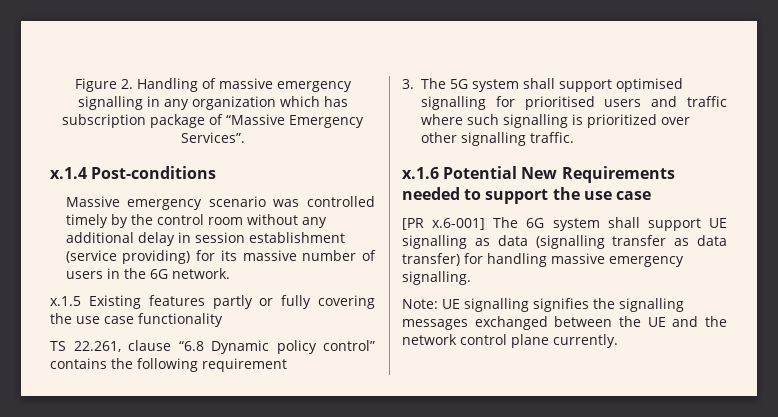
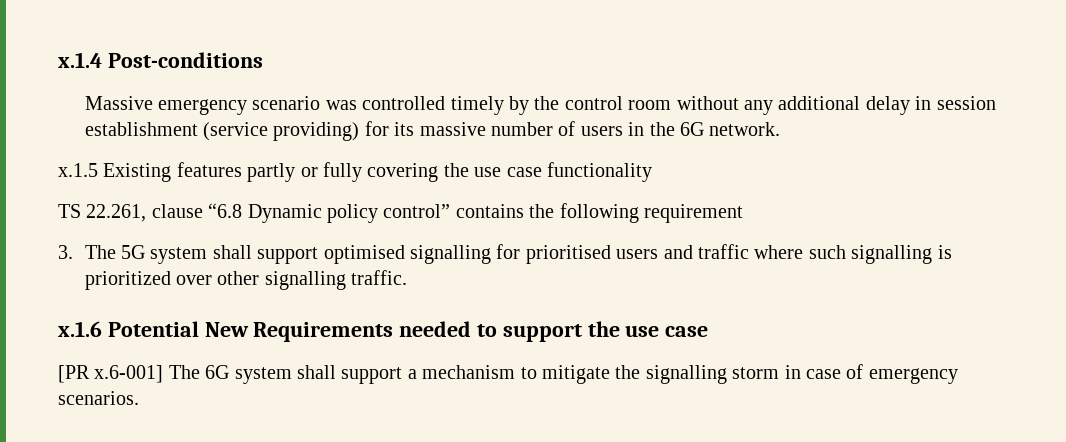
[74,78,352,92] [77,96,348,110] [62,114,364,128] [180,132,245,143] Figure 2. Handling of massive emergency signalling in any organization which has subscription package of “Massive Emergency Services”. // -> (58, 60) none
[709,218,727,228] [402,235,727,249] [402,253,684,267] [402,271,471,285] [402,298,684,312] [402,316,727,330] [402,334,618,348] UE signalling as data (signalling transfer as data transfer) for handling massive emergency signalling. // Note: UE signalling signifies the signalling messages exchanged between the UE and the network control plane currently. -> [407,364,958,384] [58,391,139,405] a mechanism to mitigate the signalling storm in case of emergency scenarios.

